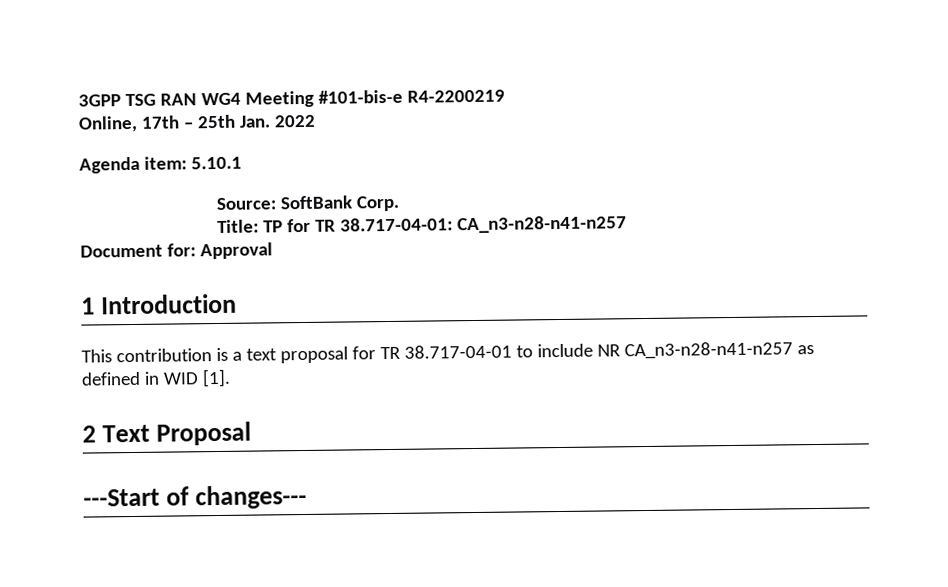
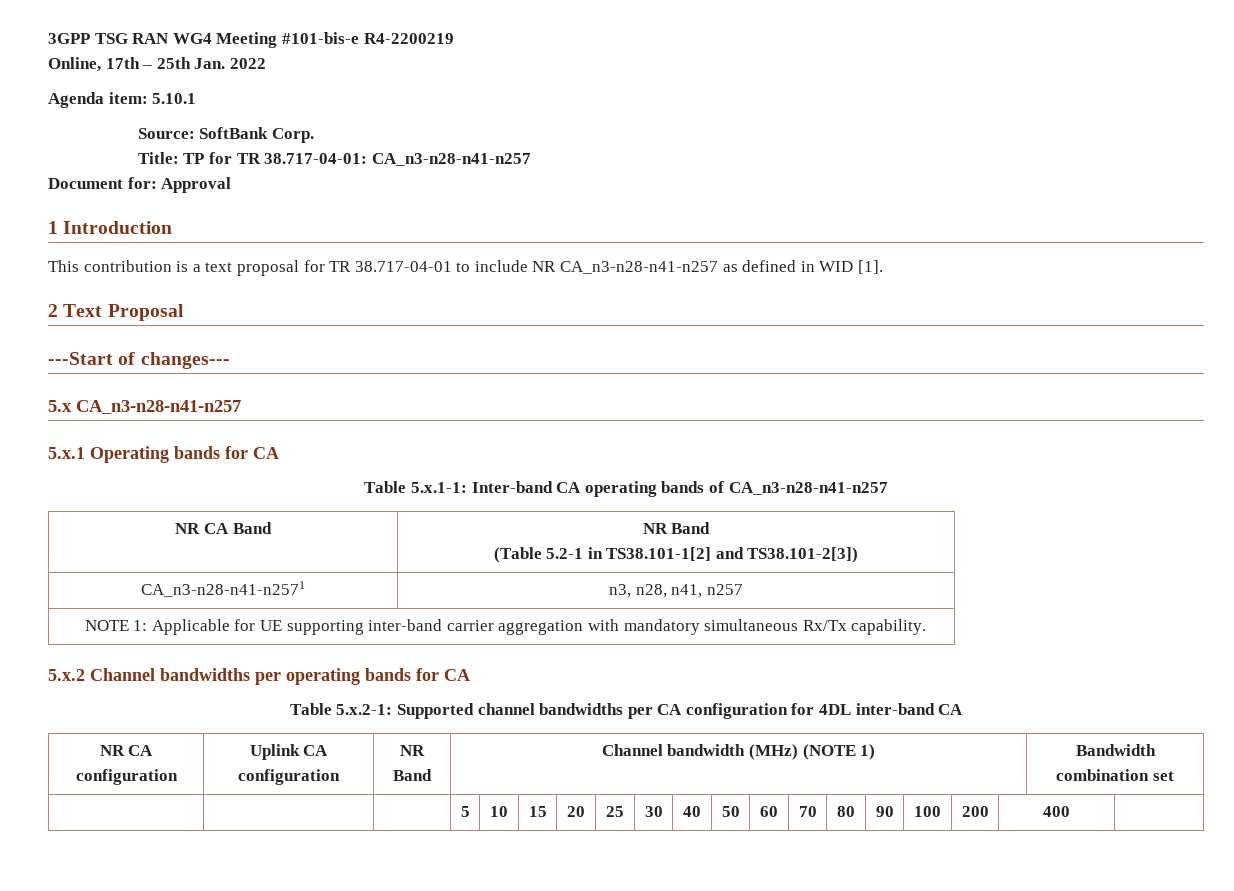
(308, 497) none -> [48,400,241,414] [48,446,279,463] [364,481,888,497] [175,522,272,534] [642,522,711,534] [493,547,859,563] [141,581,305,597] [609,584,743,598] [84,619,927,635] [48,668,470,685] [289,703,964,719] [99,745,154,756] [75,769,178,785] [249,744,329,760] [238,769,340,785] [400,745,425,756] [393,769,432,781] [601,744,876,760] [1075,744,1156,756] [1056,769,1174,781] [460,806,470,817] [490,806,508,817] [528,806,547,817] [567,806,585,817] [606,806,624,817] [644,806,663,817] [683,806,701,817] [721,806,740,817] [760,806,778,817] [798,806,817,817] [837,806,855,817] [875,806,894,817] [914,806,941,817] [961,806,989,817] [1043,806,1070,817] // 5.x CA_n3-n28-n41-n257 // 5.x.1 Operating bands for CA // Table 5.x.1-1: Inter-band CA operating bands of CA_n3-n28-n41-n257 // NR CA Band | NR Band // (Table 5.2-1 in TS38.101-1[2] and TS38.101-2[3]) // CA_n3-n28-n41-n2571 | n3, n28, n41, n257 // NOTE 1: Applicable for UE supporting inter-band carrier aggregation with mandatory simultaneous Rx/Tx capability. // 5.x.2 Channel bandwidths per operating bands for CA // Table 5.x.2-1: Supported channel bandwidths per CA configuration for 4DL inter-band CA // NR CA configuration | Uplink CA configuration | NR Band | Channel bandwidth (MHz) (NOTE 1) | Bandwidth combination set // | | | 5 | 10 | 15 | 20 | 25 | 30 | 40 | 50 | 60 | 70 | 80 | 90 | 100 | 200 | 400 |

